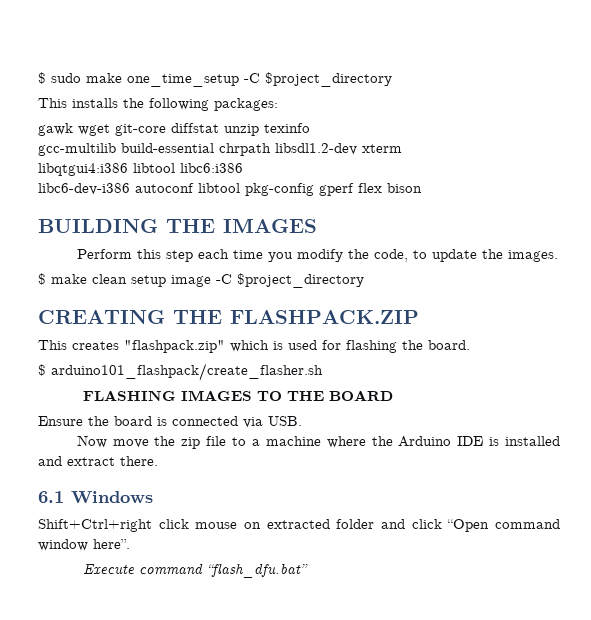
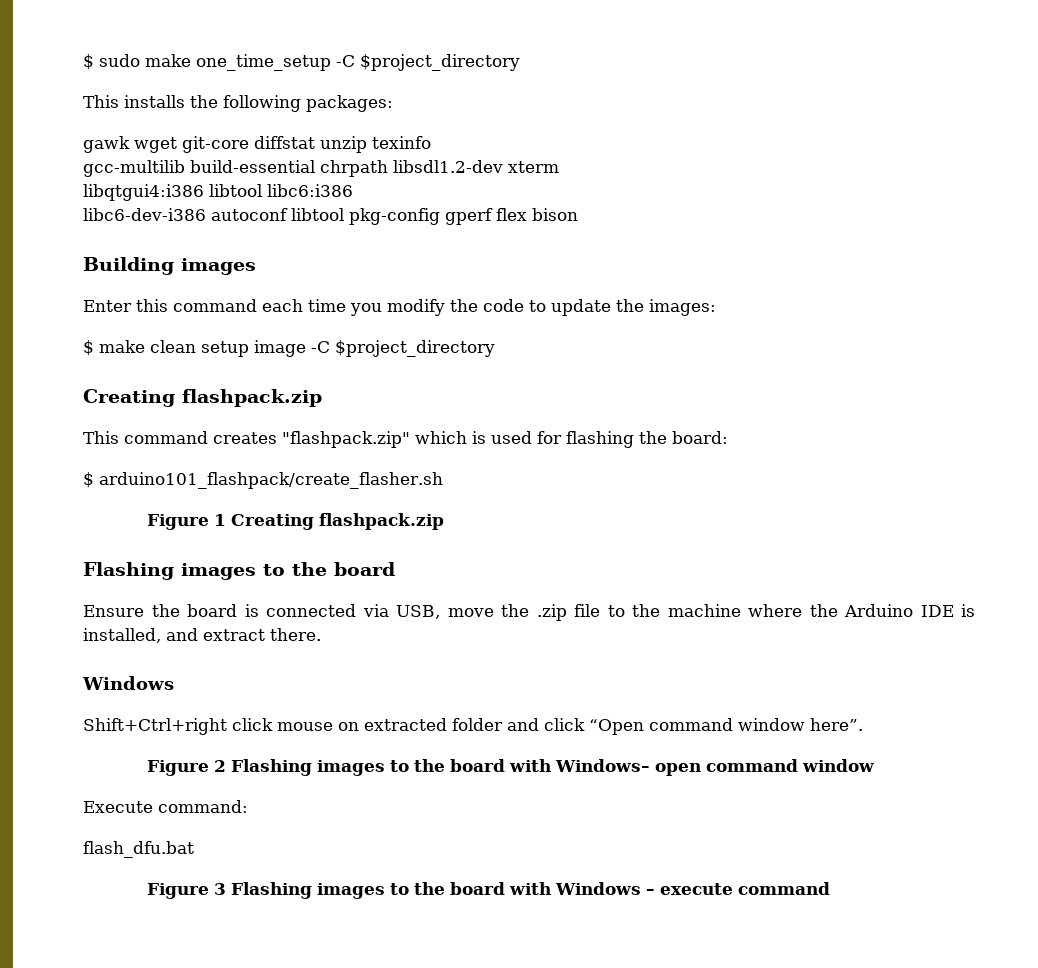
[38,218,317,233] [76,249,193,262] BUILDING THE IMAGES // Perform this step -> [83,257,256,275] [83,299,257,312] Building images // Enter this command
[373,249,408,262] code, -> [483,299,524,312] code
[507,250,558,262] images. -> [649,299,716,316] images:
[38,310,419,324] [38,340,67,350] CREATING THE FLASHPACK.ZIP // This -> [83,389,322,407] [83,431,208,444] Creating flashpack.zip // This command
[428,340,470,350] board. -> [672,431,728,444] board:
[83,390,394,401] FLASHING IMAGES TO THE BOARD -> [147,513,445,530] [83,562,395,580] Figure 1 Creating flashpack.zip // Flashing images to the board
[268,416,302,426] [76,435,107,448] USB. // Now -> [396,605,440,619] USB,
[181,437,201,449] zip -> [536,604,567,621] .zip
[251,439,260,446] a -> [632,604,660,617] the
[504,436,560,446] installed -> [83,628,161,643] installed,
[38,491,64,503] 6.1 -> (321, 634) none
[83,563,309,578] Execute command “flash_dfu.bat” -> [147,759,875,776] [83,800,248,813] [83,841,194,858] [147,882,831,899] Figure 2 Flashing images to the board with Windows– open command window // Execute command: // flash_dfu.bat // Figure 3 Flashing images to the board with Windows – execute command

